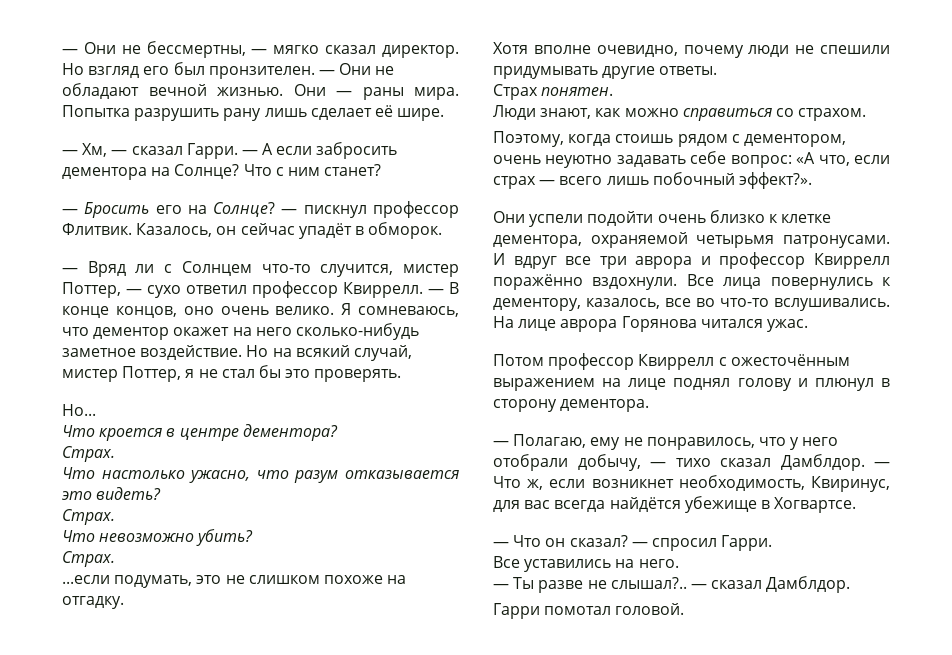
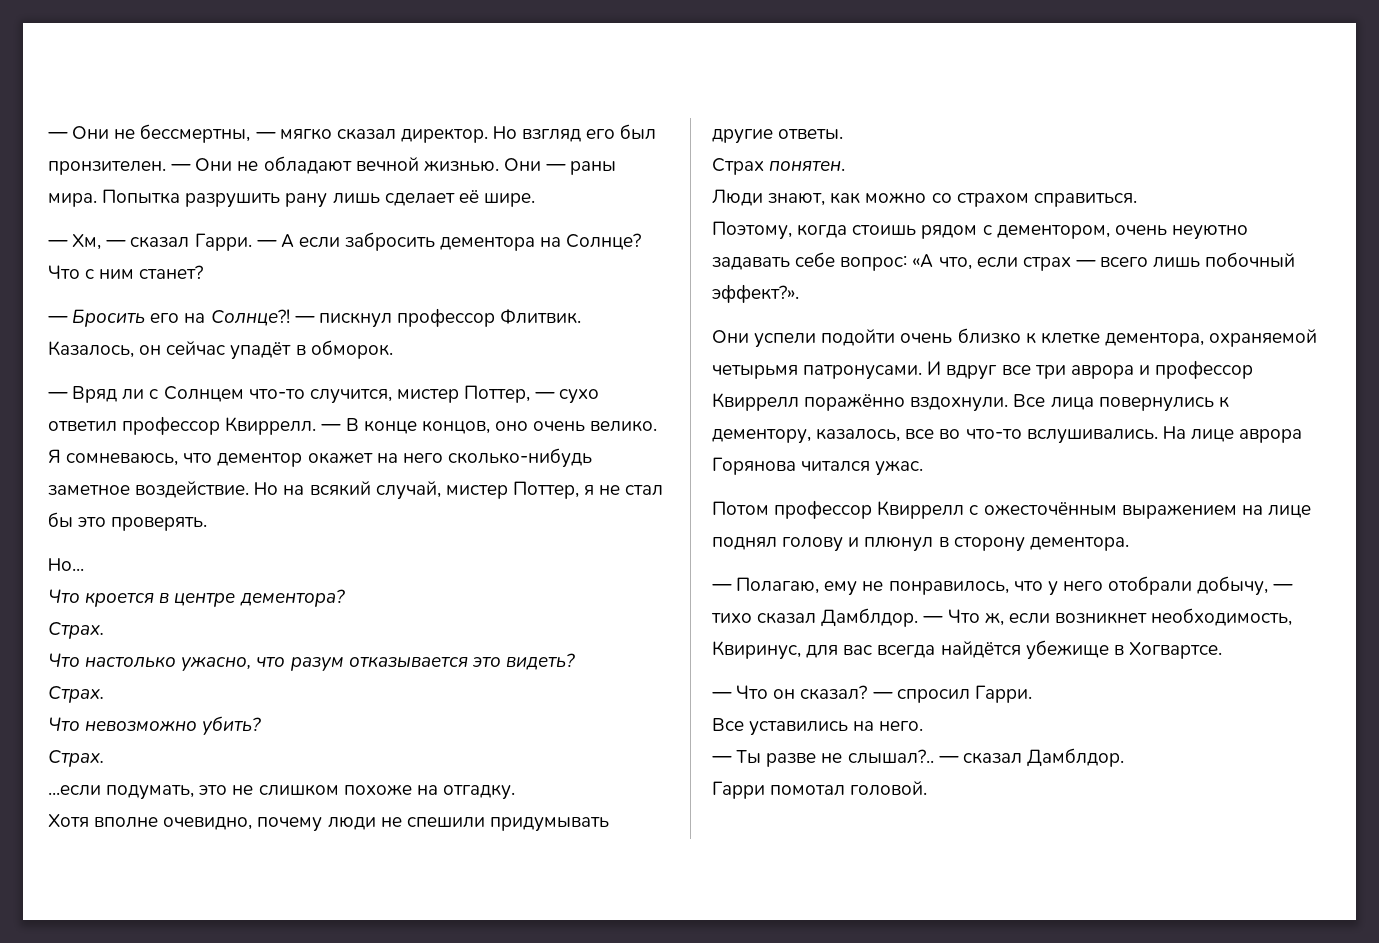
[213,202,276,217] Солнце? -> [210,309,290,326] Солнце?!
[682,108,867,121] справиться со страхом. -> [931,193,1137,207] со страхом справиться.

